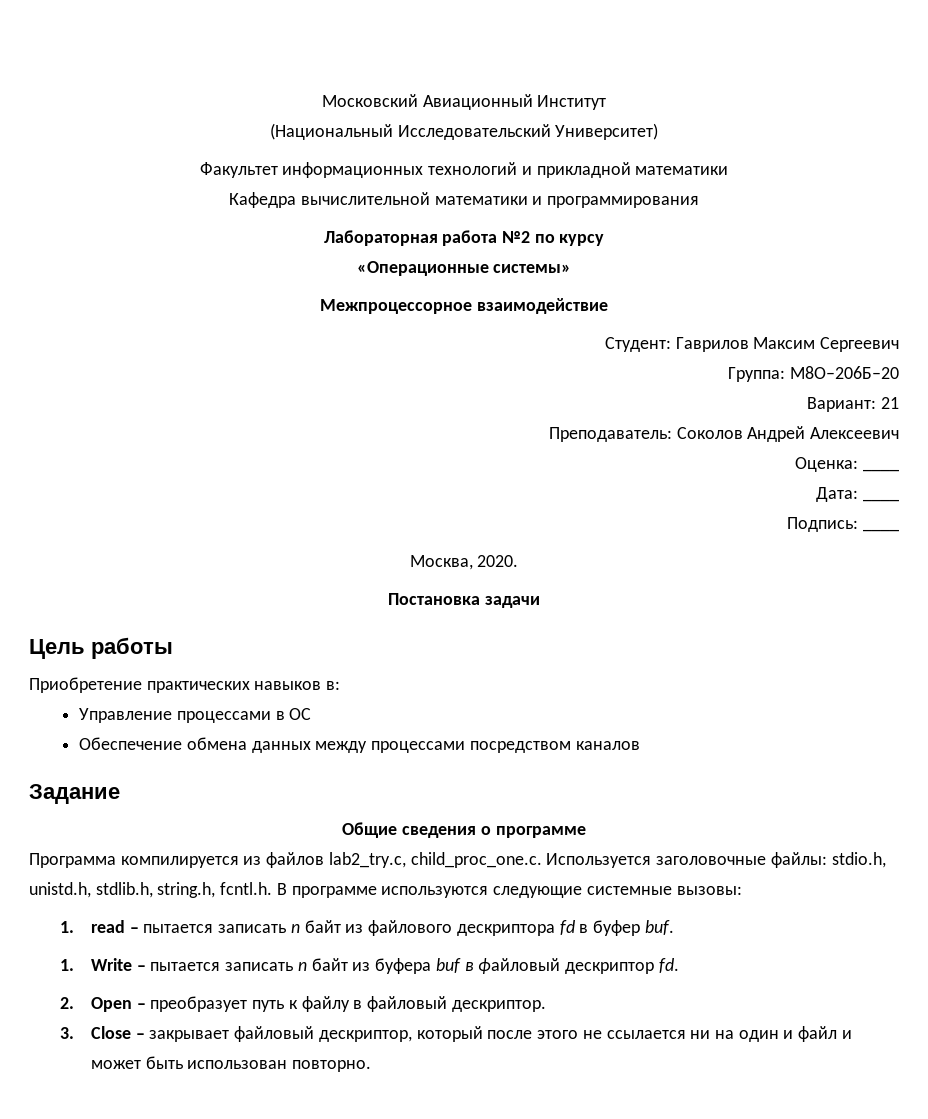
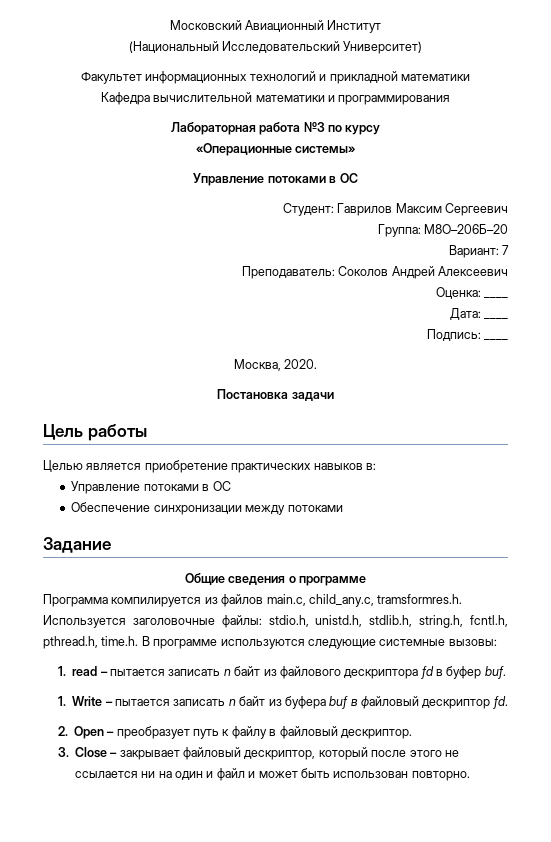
[502,231,530,243] №2 -> [303,122,325,132] №3
[320,298,608,314] Межпроцессорное взаимодействие -> [193,173,358,186] Управление потоками в ОС
[881,397,899,409] 21 -> [502,245,509,255] 7
[29,677,142,693] Приобретение -> [43,460,228,473] Целью является приобретение
[176,711,271,723] процессами -> [143,484,199,491] потоками
[186,737,640,753] обмена данных между процессами посредством каналов -> [153,505,343,515] синхронизации между потоками
[328,852,542,868] lab2_try.c, child_proc_one.c. -> [266,594,463,607] main.c, child_any.c, tramsformres.h.
[220,882,273,895] fcntl.h. -> [469,615,508,627] [43,636,139,649] fcntl.h, pthread.h, time.h.

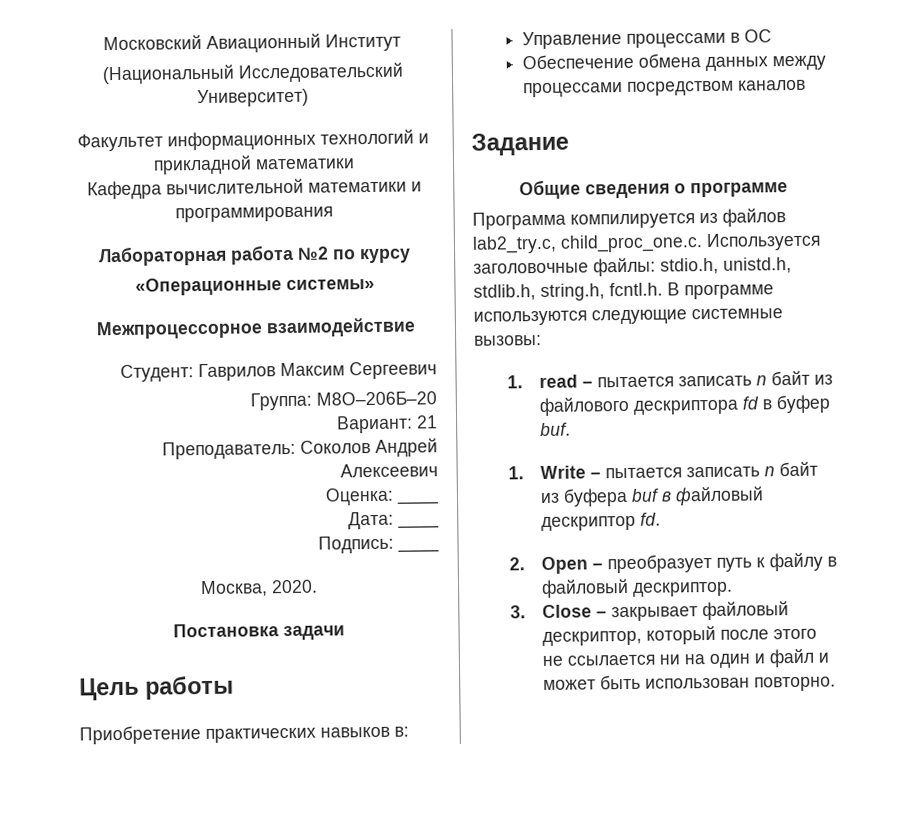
[303,122,325,132] №3 -> [297,246,329,261] №2
[193,173,358,186] Управление потоками в ОС -> [95,317,416,340] Межпроцессорное взаимодействие
[502,245,509,255] 7 -> [417,415,438,429] 21
[43,460,228,473] Целью является приобретение -> [79,725,201,745] Приобретение
[143,484,199,491] потоками -> [625,32,726,48] процессами
[153,505,343,515] синхронизации между потоками -> [637,53,826,72] [522,79,806,98] обмена данных между процессами посредством каналов
[266,594,463,607] main.c, child_any.c, tramsformres.h. -> [472,234,703,254] lab2_try.c, child_proc_one.c.
[469,615,508,627] [43,636,139,649] fcntl.h, pthread.h, time.h. -> [609,282,663,297] fcntl.h.

